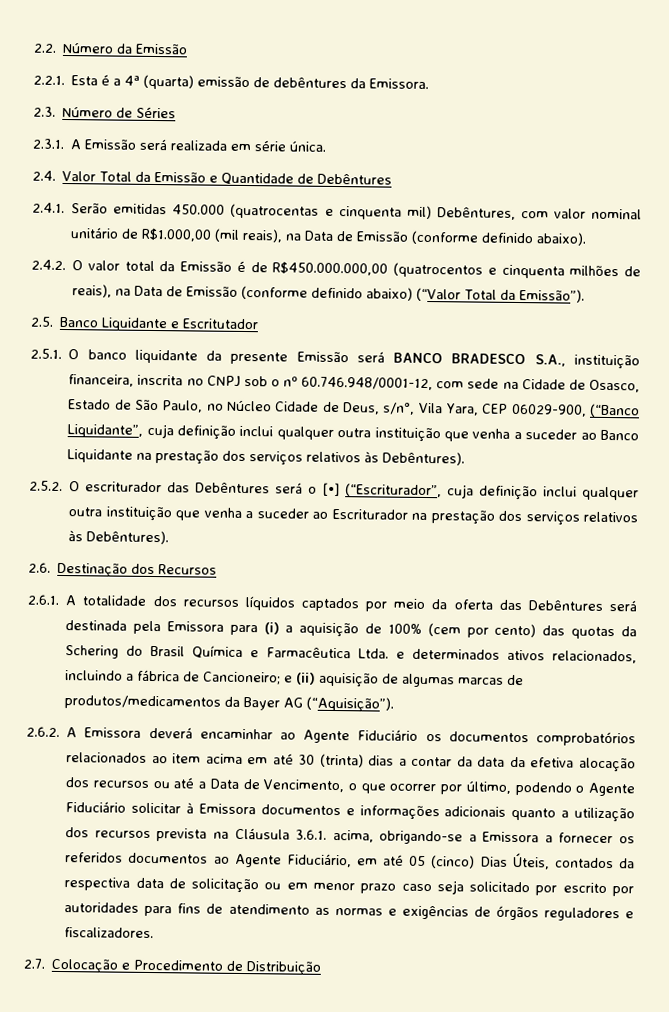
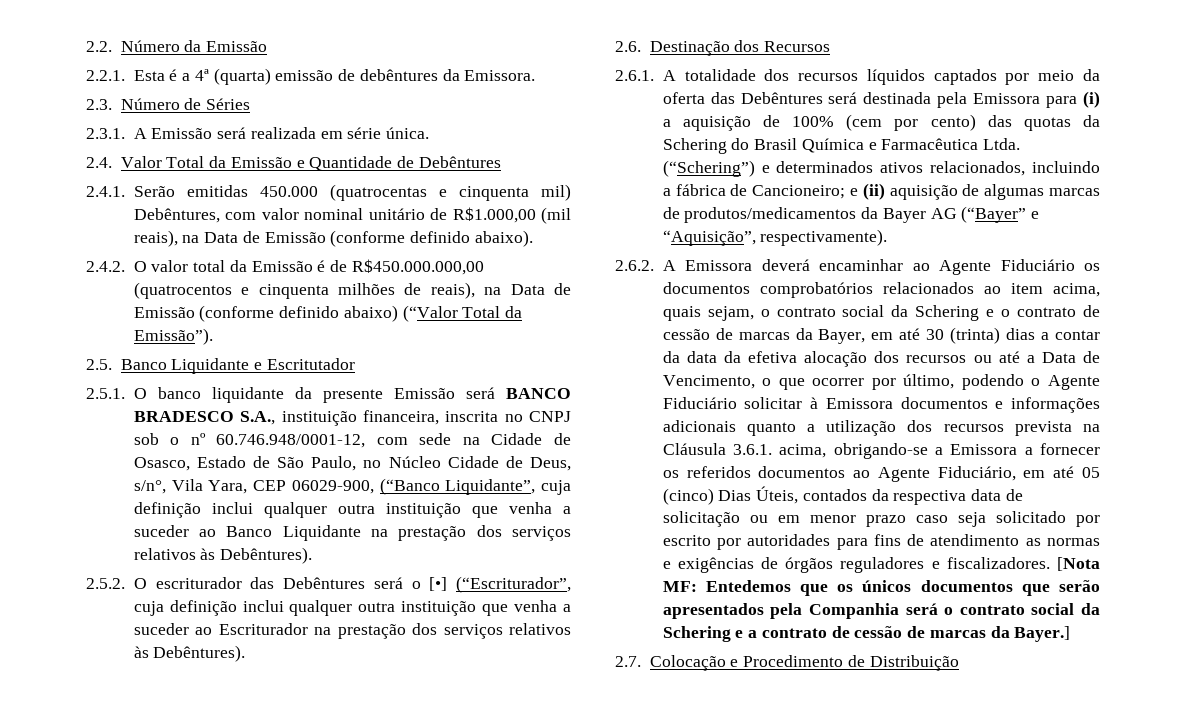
(390, 653) none -> [662,160,755,177] (“Schering”)
[306,696,395,713] (“Aquisição”). -> [961,206,1040,223] [662,229,888,246] (“Bayer” e “Aquisição”, respectivamente).
[205,753,243,765] acima -> [1053,283,1100,297] [662,305,1100,321] [662,328,866,344] acima, quais sejam, o contrato social da Schering e o contrato de cessão de marcas da Bayer,
(155, 933) none -> [1057,557,1100,571] [662,580,1100,596] [662,603,1100,619] [662,626,1071,642] [Nota MF: Entedemos que os únicos documentos que serão apresentados pela Companhia será o contrato social da Schering e a contrato de cessão de marcas da Bayer.]

